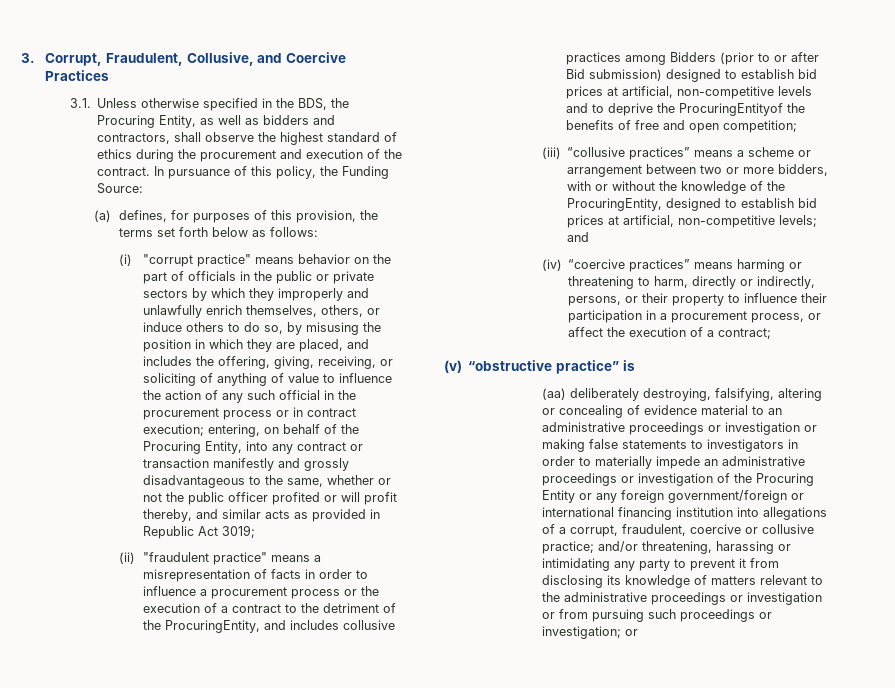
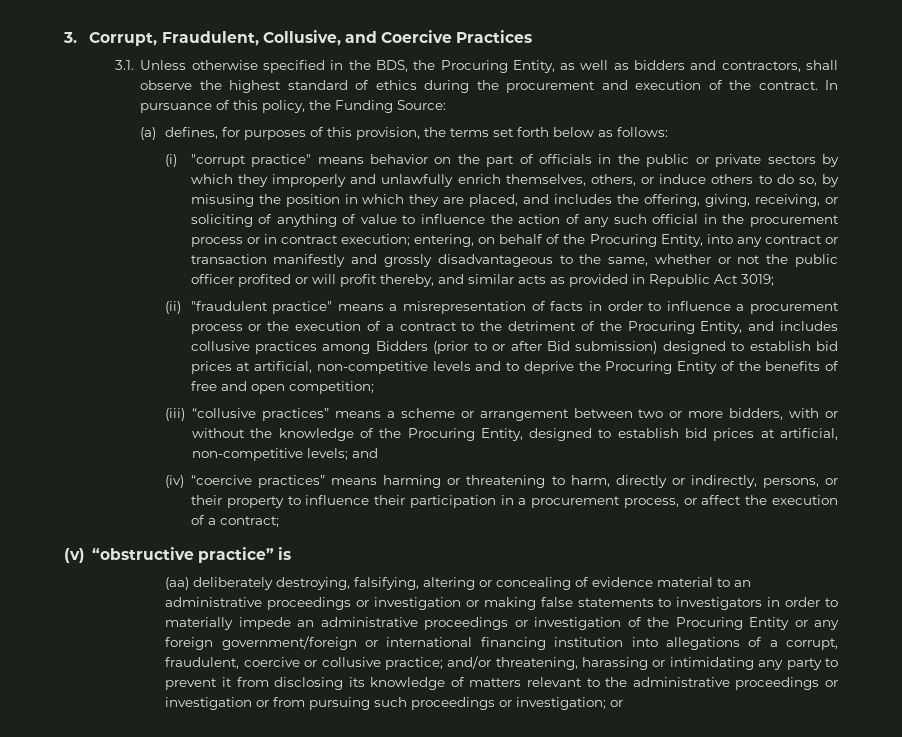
[164,620,260,633] ProcuringEntity, -> [627,321,743,334] Procuring Entity,
[678,103,783,116] ProcuringEntityof -> [605,361,735,374] Procuring Entity of
[566,198,662,211] ProcuringEntity, -> [407,428,523,441] Procuring Entity,

